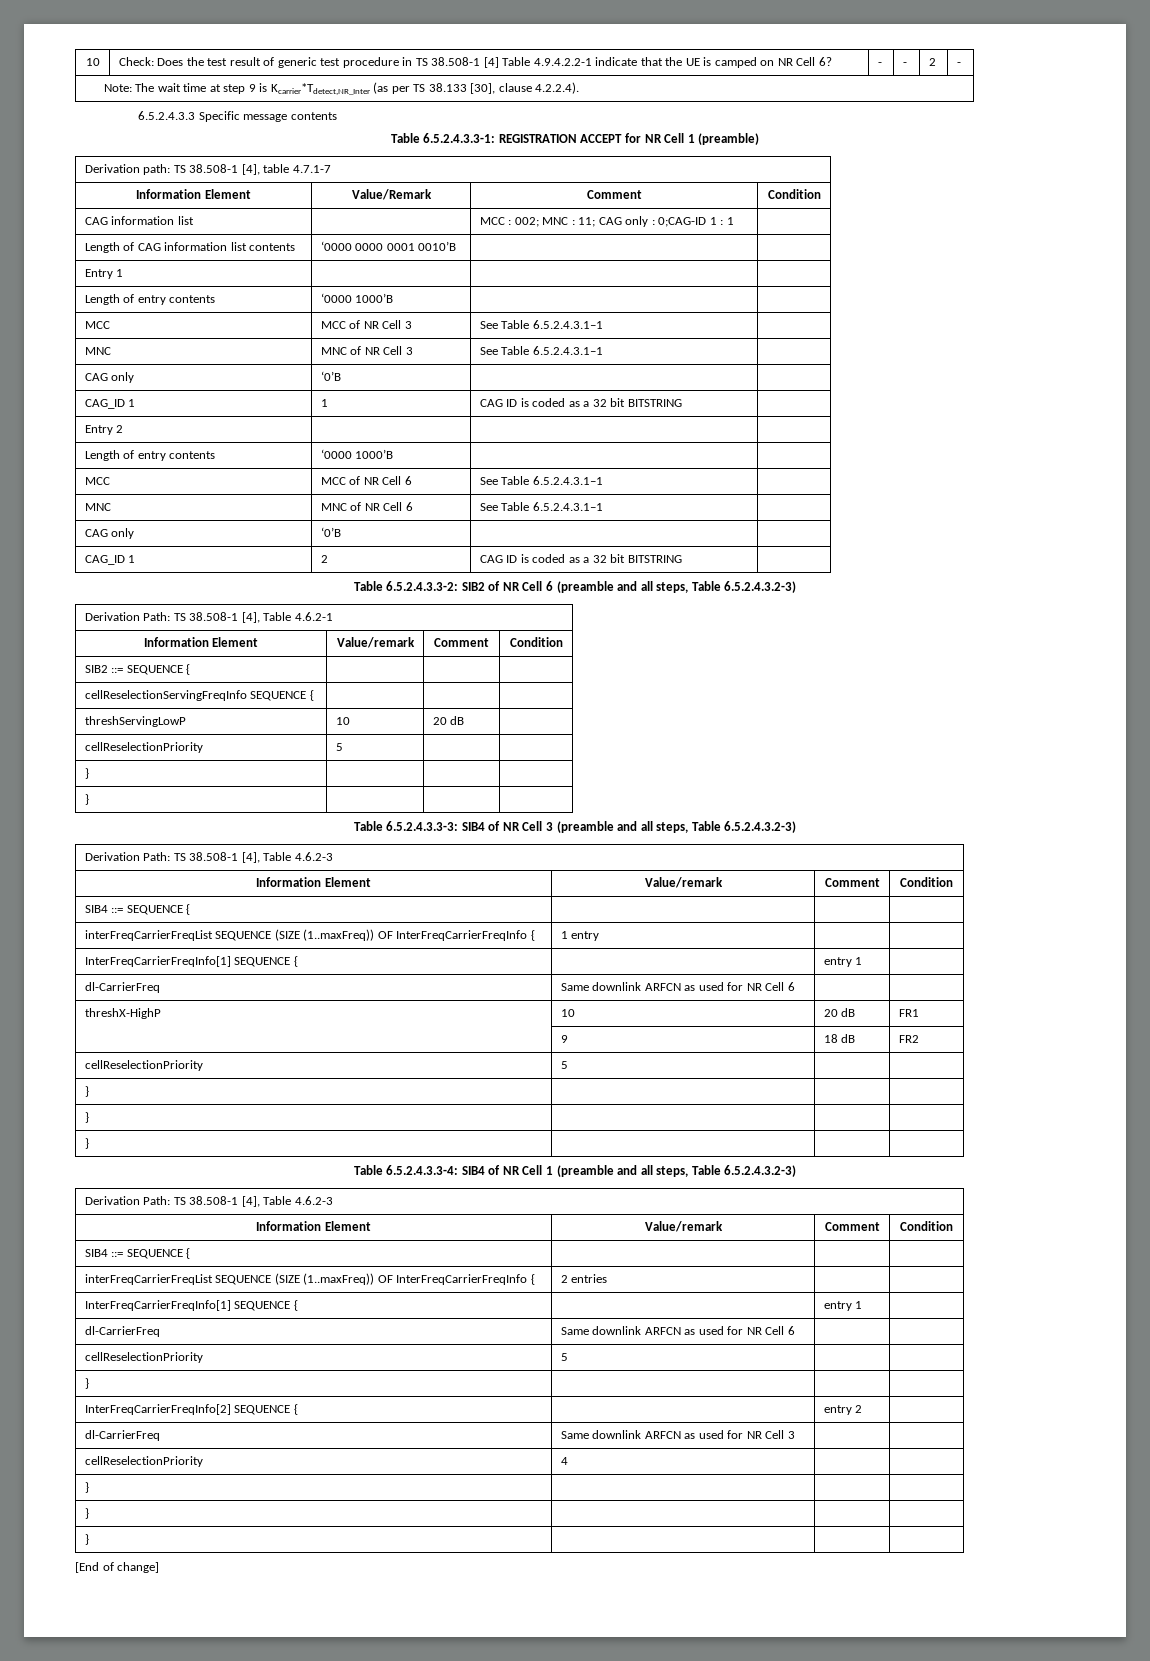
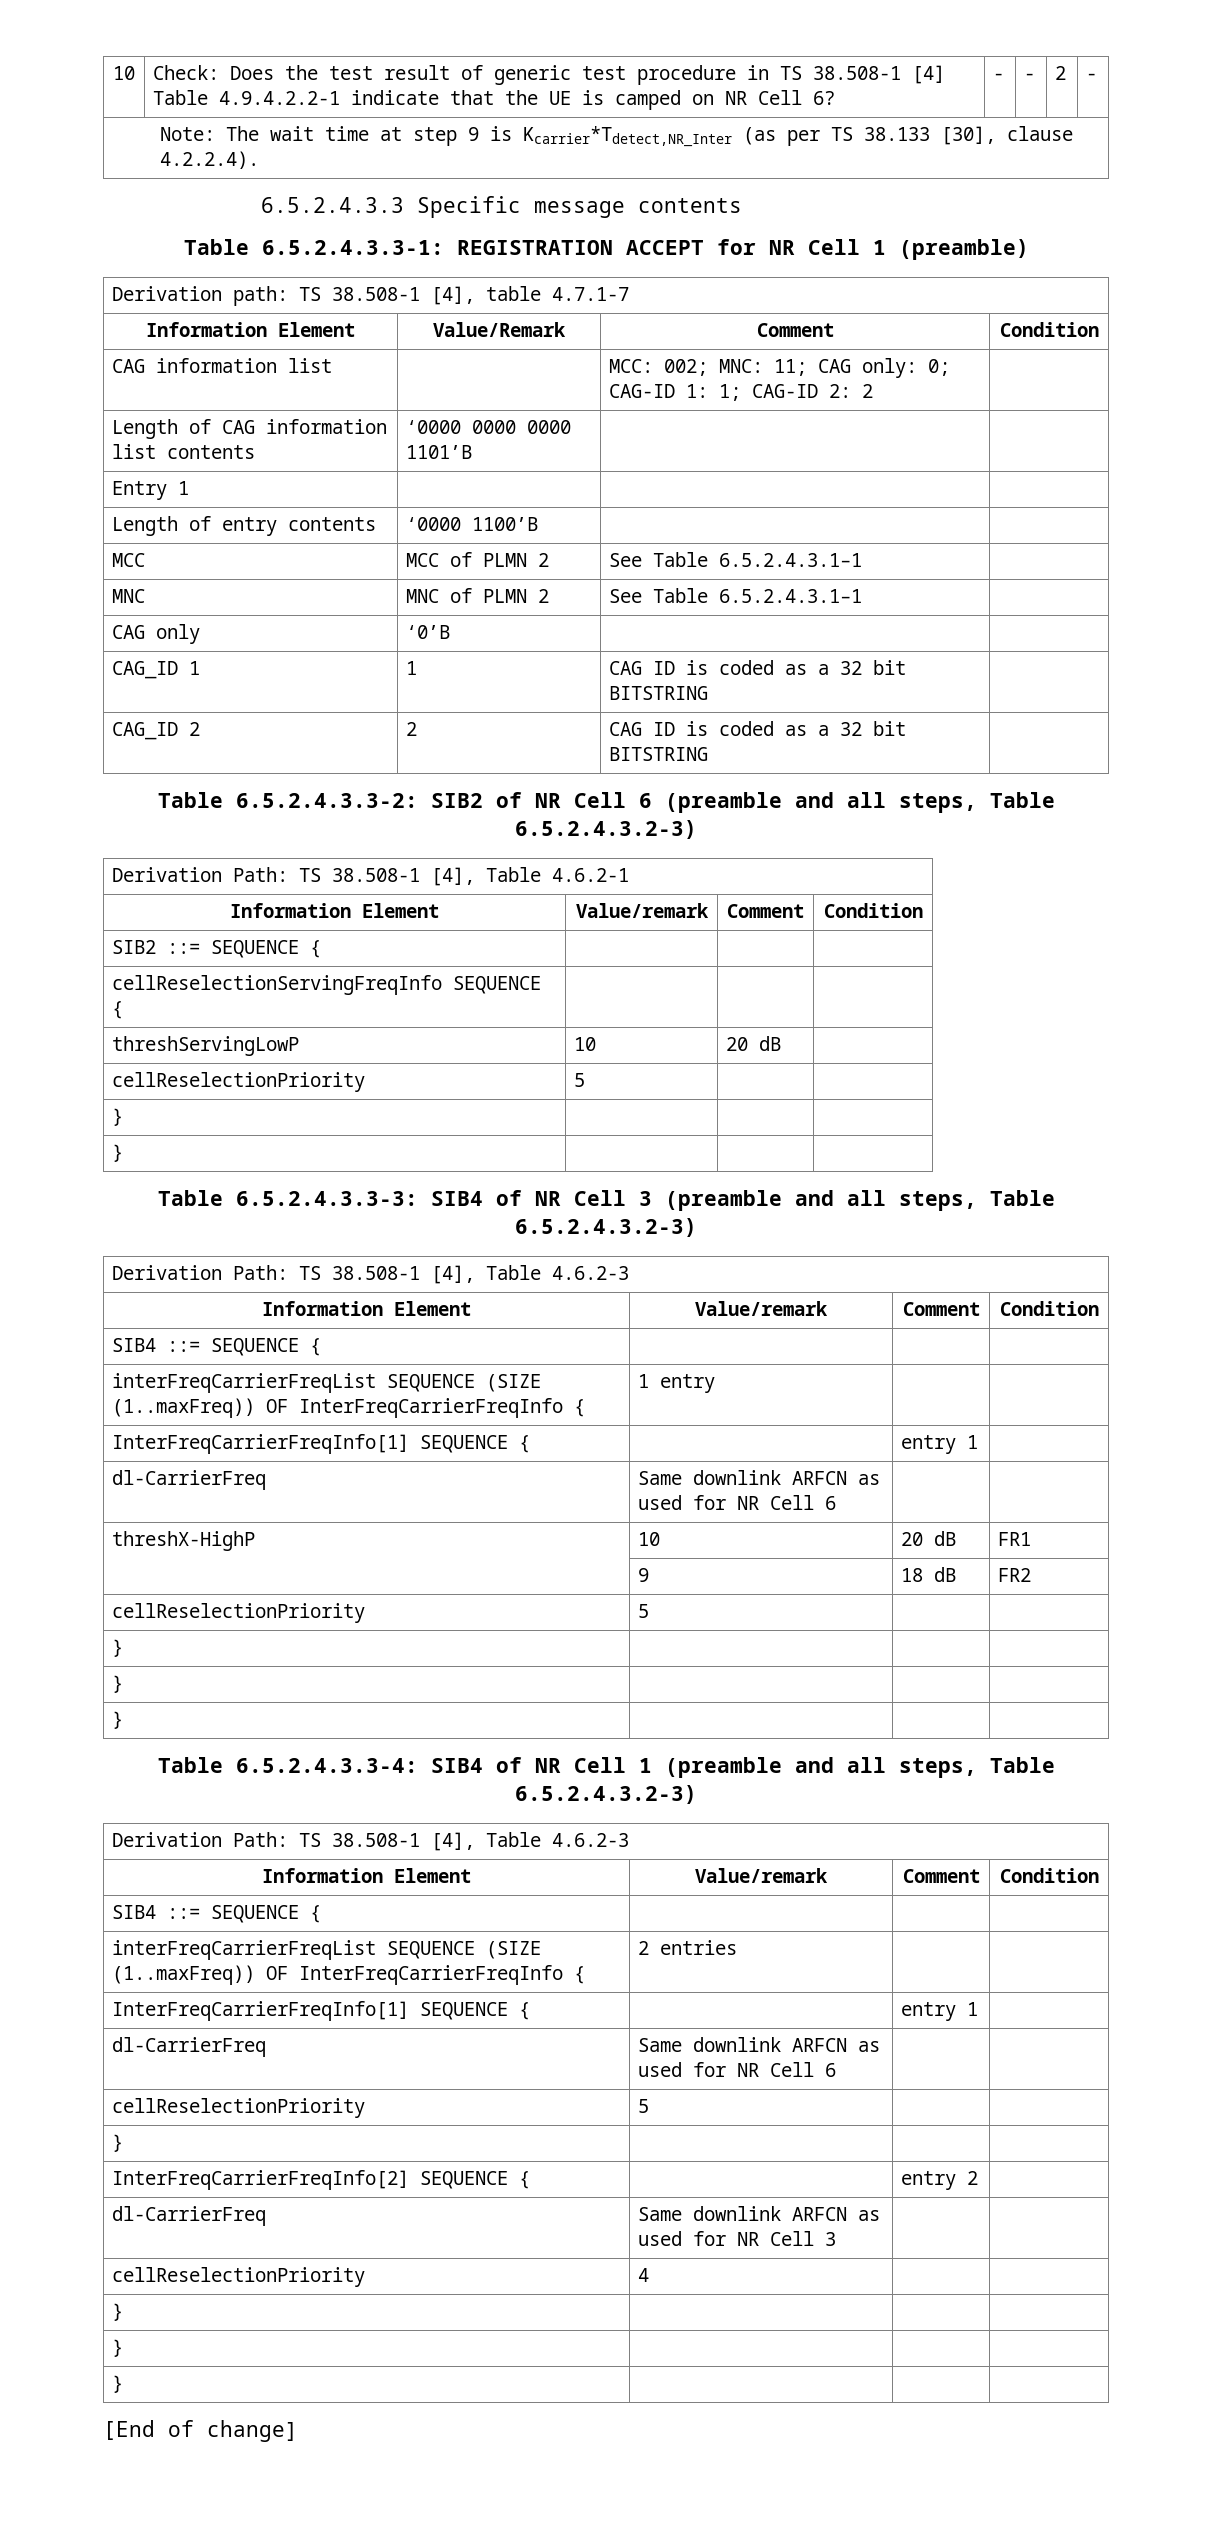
[479,216,734,227] MCC : 002; MNC : 11; CAG only : 0;CAG-ID 1 : 1 -> [609,358,951,378] [609,384,874,401] MCC: 002; MNC: 11; CAG only: 0; CAG-ID 1: 1; CAG-ID 2: 2
[386,241,457,251] 0001 0010’B -> [527,420,572,434] [406,445,473,459] 0000 1101’B
[355,293,394,303] [84,321,110,329] [320,320,412,329] [479,320,603,329] [84,347,111,355] [320,346,413,355] 1000’B | | // MCC | MCC of NR Cell 3 | See Table 6.5.2.4.3.1–1 | // MNC | MNC of NR Cell 3 -> [472,517,539,531] [112,553,146,567] [406,552,550,567] [609,552,863,567] [112,589,146,603] [406,588,550,603] 1100’B | | // MCC | MCC of PLMN 2 | See Table 6.5.2.4.3.1–1 | // MNC | MNC of PLMN 2
[84,425,124,435] [84,450,216,461] [320,449,394,459] [84,477,110,485] [320,476,412,485] [479,476,603,485] [84,503,111,511] [320,502,413,511] [479,502,603,511] [84,528,135,539] [320,527,341,537] [84,555,136,565] Entry 2 | | | // Length of entry contents | ‘0000 1000’B | | // MCC | MCC of NR Cell 6 | See Table 6.5.2.4.3.1–1 | // MNC | MNC of NR Cell 6 | See Table 6.5.2.4.3.1–1 | // CAG only | ‘0’B | | // CAG_ID 1 | -> [112,722,201,740] CAG_ID 2 |

